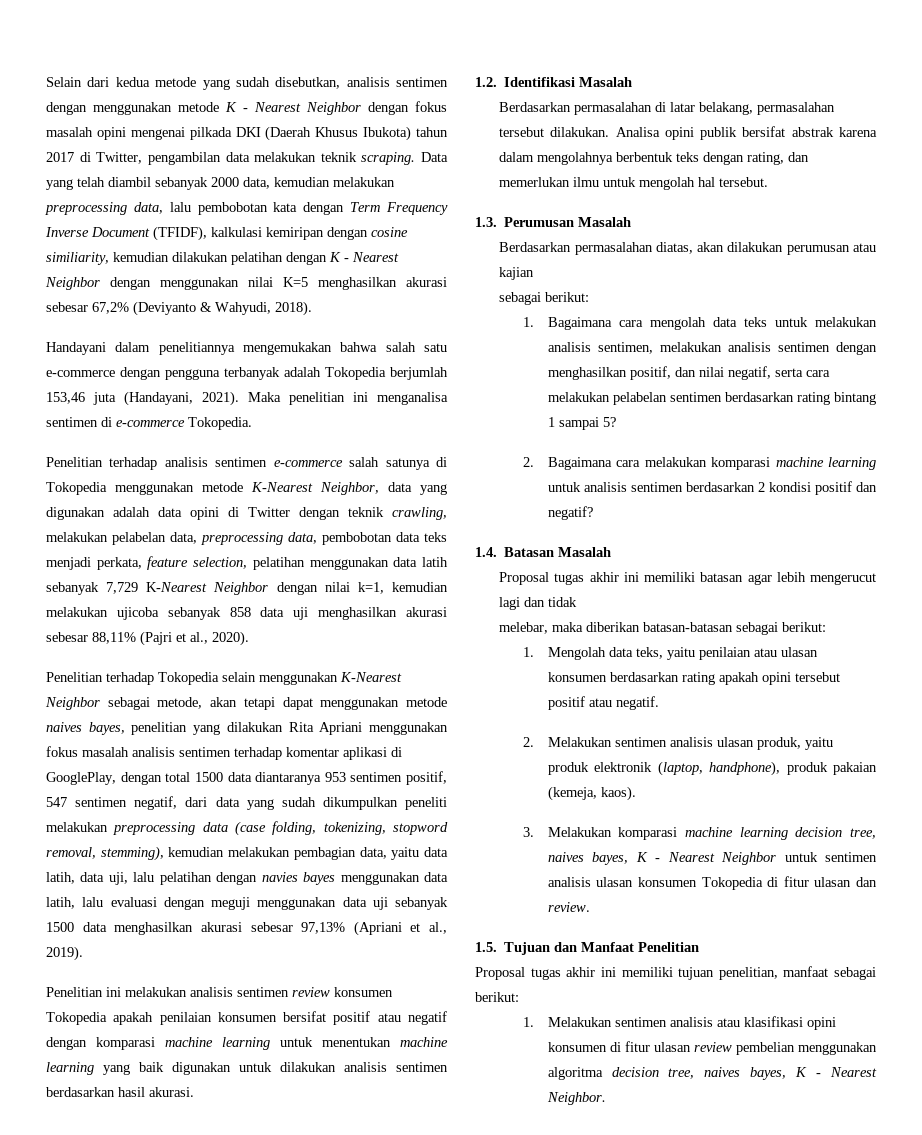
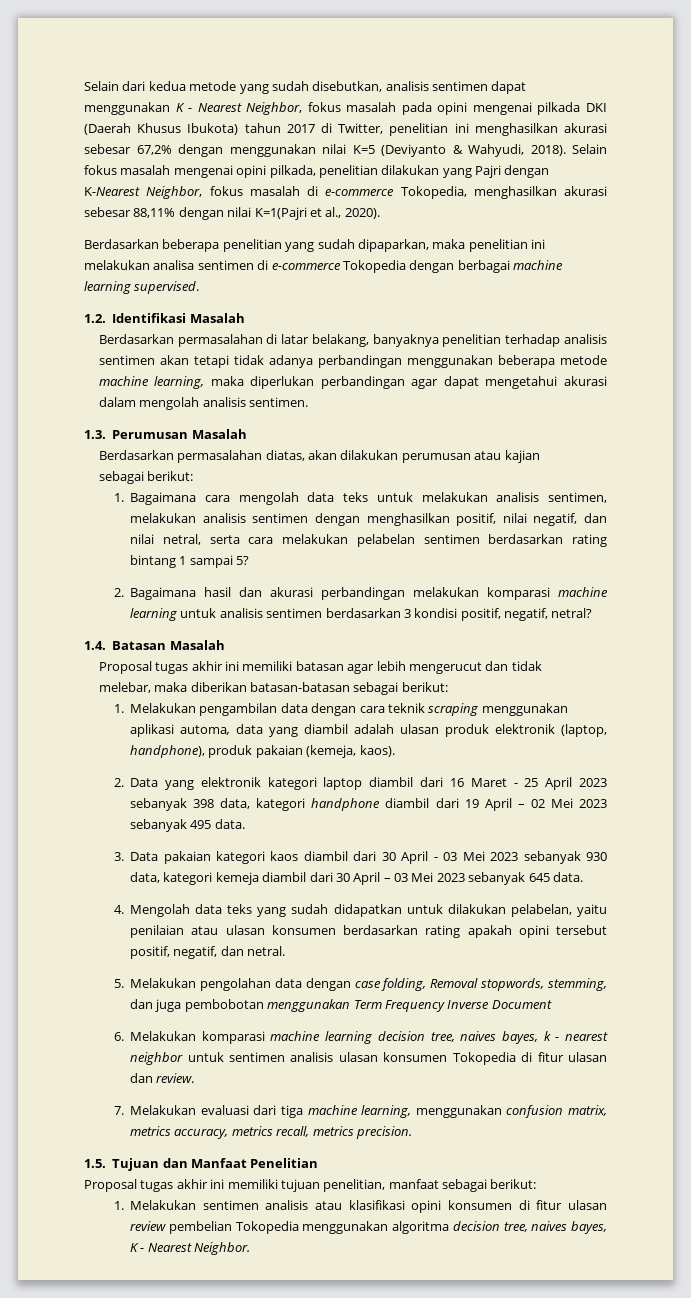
[46,101,447,115] [46,127,93,137] dengan menggunakan metode K - Nearest Neighbor dengan fokus masalah -> [491,81,527,94] [84,102,432,115] dapat menggunakan K - Nearest Neighbor, fokus masalah pada
[147,152,448,165] [46,177,395,190] [45,202,448,215] [45,226,408,241] [46,252,399,265] [45,277,447,290] [46,301,312,316] [46,342,447,355] [46,367,448,380] [46,391,448,406] [46,417,252,430] [46,457,447,470] [46,482,447,495] [46,507,447,520] [46,532,447,545] [46,556,449,570] [46,582,449,595] [46,607,309,620] pengambilan data melakukan teknik scraping. Data yang telah diambil sebanyak 2000 data, kemudian melakukan preprocessing data, lalu pembobotan kata dengan Term Frequency Inverse Document (TFIDF), kalkulasi kemiripan dengan cosine similiarity, kemudian dilakukan pelatihan dengan K - Nearest Neighbor dengan menggunakan nilai K=5 menghasilkan akurasi sebesar 67,2% (Deviyanto & Wahyudi, 2018). // Handayani dalam penelitiannya mengemukakan bahwa salah satu e-commerce dengan pengguna terbanyak adalah Tokopedia berjumlah 153,46 juta (Handayani, 2021). Maka penelitian ini menganalisa sentimen di e-commerce Tokopedia. // Penelitian terhadap analisis sentimen e-commerce salah satunya di Tokopedia menggunakan metode K-Nearest Neighbor, data yang digunakan adalah data opini di Twitter dengan teknik crawling, melakukan pelabelan data, preprocessing data, pembobotan data teks menjadi perkata, feature selection, pelatihan menggunakan data latih sebanyak 7,729 K-Nearest Neighbor dengan nilai k=1, kemudian melakukan ujicoba sebanyak 858 data uji -> [389,123,607,136] [84,144,607,157] [84,165,550,178] [84,186,467,199] penelitian ini menghasilkan akurasi sebesar 67,2% dengan menggunakan nilai K=5 (Deviyanto & Wahyudi, 2018). Selain fokus masalah mengenai opini pilkada, penelitian dilakukan yang Pajri dengan K-Nearest Neighbor, fokus masalah di e-commerce Tokopedia,
[140,631,172,646] (Pajri -> [178,207,307,220] dengan nilai K=1(Pajri
[46,672,402,685] [45,697,448,710] [46,722,449,735] [46,746,402,760] [46,771,447,785] [46,796,447,810] [46,821,448,836] [46,846,449,861] [46,872,449,885] [46,897,448,910] [46,921,447,936] [46,946,83,961] [46,987,393,997] [46,1011,447,1025] [46,1037,448,1050] [46,1062,448,1075] [46,1087,194,1097] Penelitian terhadap Tokopedia selain menggunakan K-Nearest Neighbor sebagai metode, akan tetapi dapat menggunakan metode naives bayes, penelitian yang dilakukan Rita Apriani menggunakan fokus masalah analisis sentimen terhadap komentar aplikasi di GooglePlay, dengan total 1500 data diantaranya 953 sentimen positif, 547 sentimen negatif, dari data yang sudah dikumpulkan peneliti melakukan preprocessing data (case folding, tokenizing, stopword removal, stemming), kemudian melakukan pembagian data, yaitu data latih, data uji, lalu pelatihan dengan navies bayes menggunakan data latih, lalu evaluasi dengan meguji menggunakan data uji sebanyak 1500 data menghasilkan akurasi sebesar 97,13% (Apriani et al., 2019). // Penelitian ini melakukan analisis sentimen review konsumen Tokopedia apakah penilaian konsumen bersifat positif atau negatif dengan komparasi machine learning untuk menentukan machine learning yang baik digunakan untuk dilakukan analisis sentimen berdasarkan hasil akurasi. -> [84,239,545,252] [84,260,563,273] [84,281,200,294] Berdasarkan beberapa penelitian yang sudah dipaparkan, maka penelitian ini melakukan analisa sentimen di e-commerce Tokopedia dengan berbagai machine learning supervised.
[757,102,836,115] [499,126,877,140] [499,152,810,165] [499,177,769,190] permasalahan tersebut dilakukan. Analisa opini publik bersifat abstrak karena dalam mengolahnya berbentuk teks dengan rating, dan memerlukan ilmu untuk mengolah hal tersebut. -> [372,334,607,347] [98,355,607,368] [98,376,607,389] [98,397,309,410] banyaknya penelitian terhadap analisis sentimen akan tetapi tidak adanya perbandingan menggunakan beberapa metode machine learning, maka diperlukan perbandingan agar dapat mengetahui akurasi dalam mengolah analisis sentimen.
(671, 373) none -> [502,513,578,526] nilai negatif,
[727,366,771,380] negatif, -> [162,534,201,545] netral,
[616,460,641,467] cara -> [204,587,406,600] hasil dan akurasi perbandingan
[757,481,877,495] [547,506,593,520] 2 kondisi positif dan negatif? -> [403,608,593,621] 3 kondisi positif, negatif, netral?
[499,597,521,610] lagi -> (482, 668) none
[547,647,663,660] Mengolah data teks, -> [130,703,568,716] [130,724,607,737] [130,745,395,758] [113,777,607,790] [130,798,607,811] [130,819,245,832] [113,851,607,864] [130,872,583,885] [113,904,572,917] Melakukan pengambilan data dengan cara teknik scraping menggunakan aplikasi automa, data yang diambil adalah ulasan produk elektronik (laptop, handphone), produk pakaian (kemeja, kaos). // 2. Data yang elektronik kategori laptop diambil dari 16 Maret - 25 April 2023 sebanyak 398 data, kategori handphone diambil dari 19 April – 02 Mei 2023 sebanyak 495 data. // 3. Data pakaian kategori kaos diambil dari 30 April - 03 Mei 2023 sebanyak 930 data, kategori kemeja diambil dari 30 April – 03 Mei 2023 sebanyak 645 data. // 4. Mengolah data teks yang sudah didapatkan untuk dilakukan pelabelan,
[547,696,659,710] [523,737,833,750] [547,761,877,776] [547,786,636,801] [523,827,535,837] positif atau negatif. // 2. Melakukan sentimen analisis ulasan produk, yaitu produk elektronik (laptop, handphone), produk pakaian (kemeja, kaos). // 3. -> [130,946,286,959] [113,978,607,991] [130,999,552,1012] [113,1032,124,1041] positif, negatif, dan netral. // 5. Melakukan pengolahan data dengan case folding, Removal stopwords, stemming, dan juga pembobotan menggunakan Term Frequency Inverse Document // 6.
[635,852,777,865] K - Nearest Neighbor -> [543,1031,608,1041] [130,1052,184,1065] k - nearest neighbor
(590, 907) none -> [113,1105,607,1118] [130,1126,412,1139] // 7. Melakukan evaluasi dari tiga machine learning, menggunakan confusion matrix, metrics accuracy, metrics recall, metrics precision.
(795, 1048) none -> [235,1221,299,1234] Tokopedia

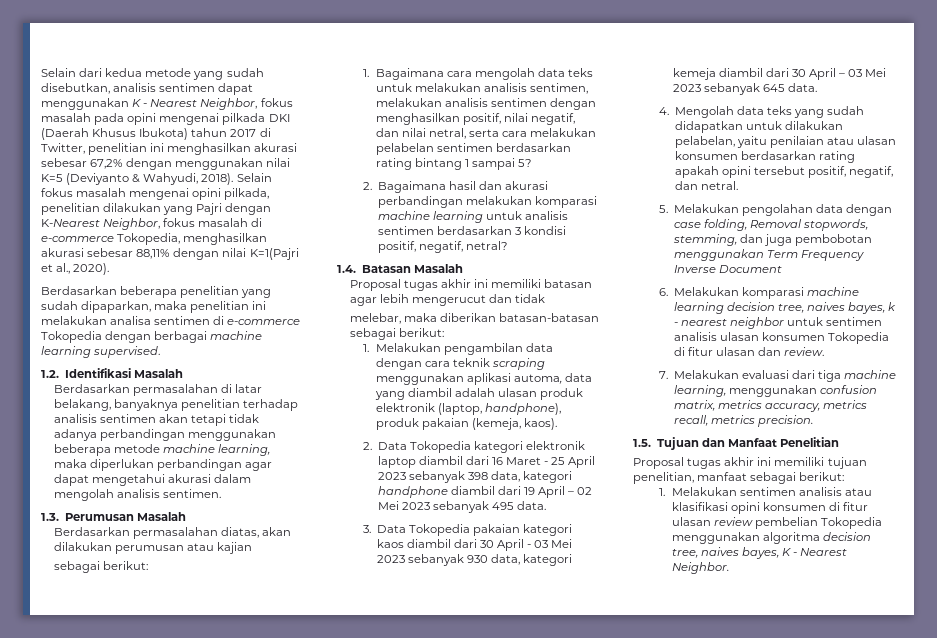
[164,777,317,790] yang elektronik kategori -> [409,441,585,453] Tokopedia kategori elektronik
(159, 856) none -> [408,524,470,536] Tokopedia

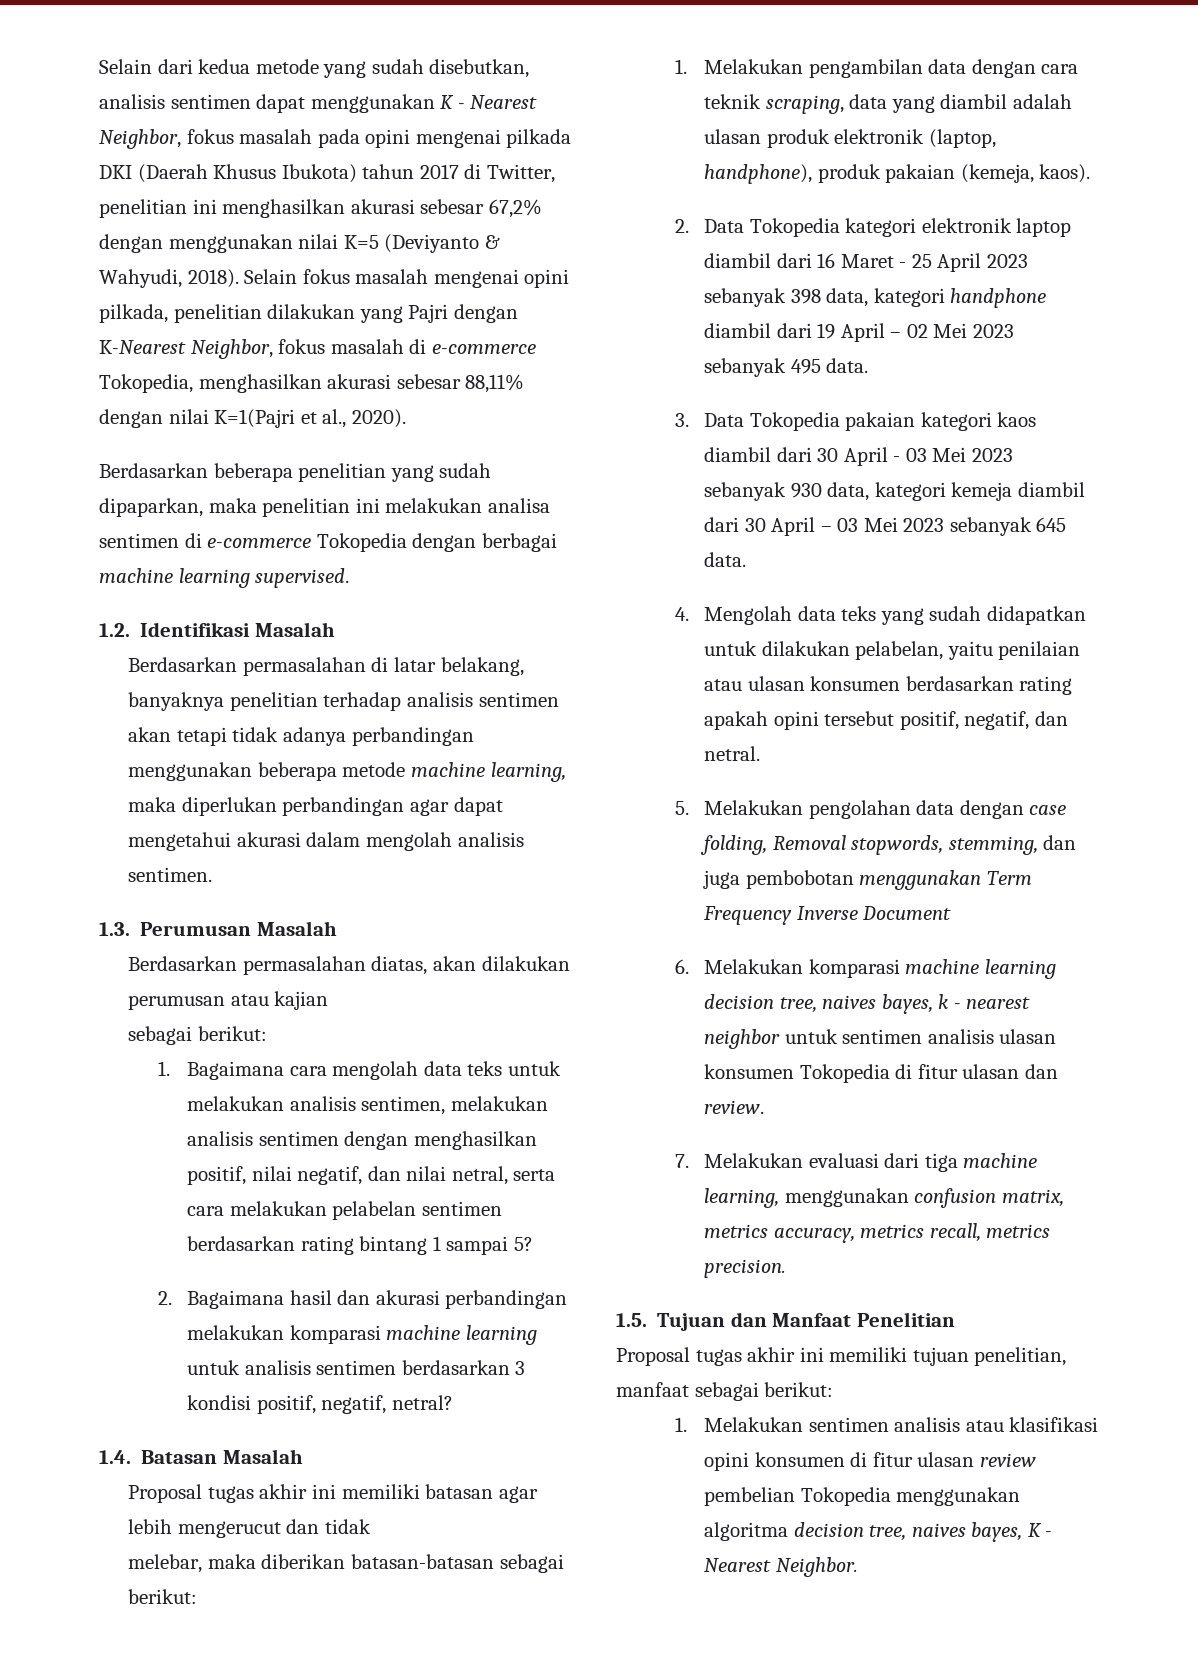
[491,358,545,370] [375,373,562,385] scraping menggunakan aplikasi automa, -> [765,95,844,114] scraping,

